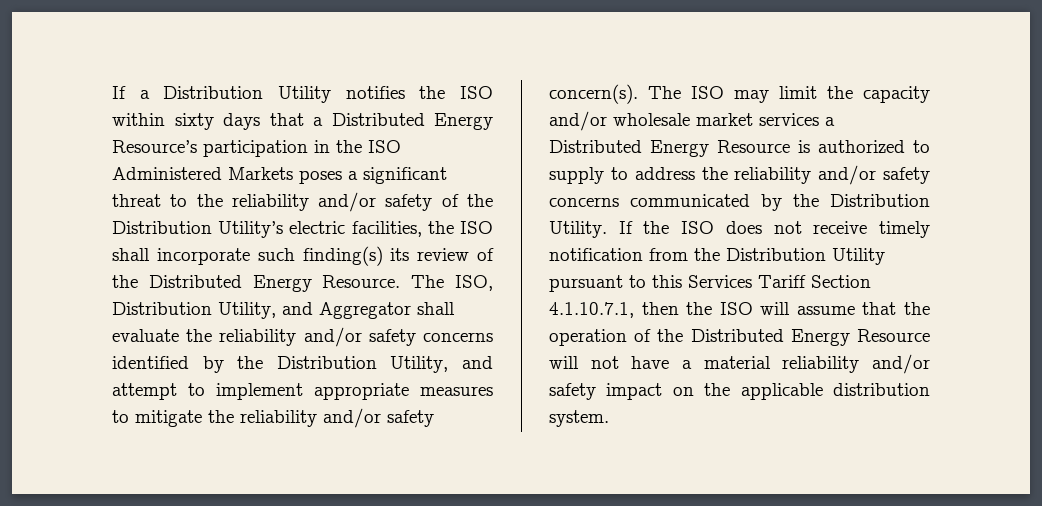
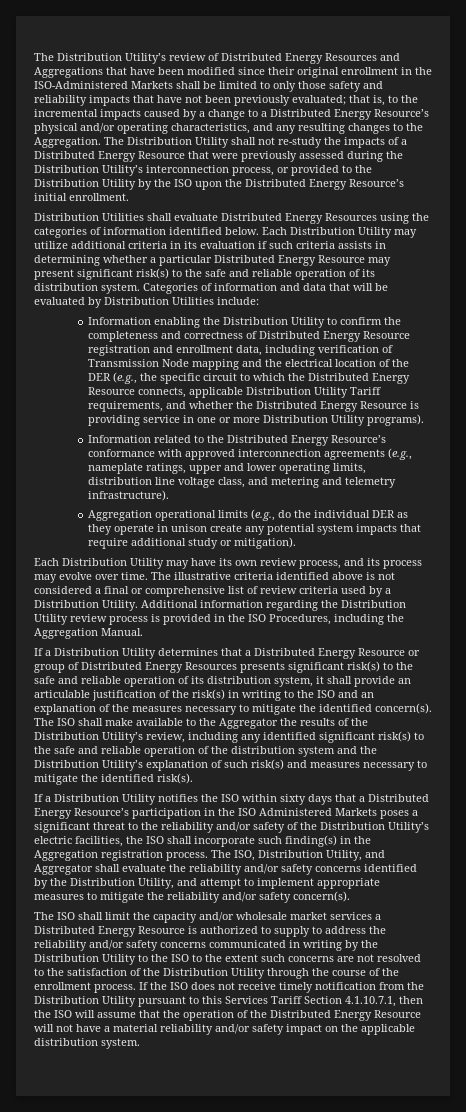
(112, 92) none -> [34,53,400,64] [34,67,432,78] [34,81,383,92] [34,95,418,106] [34,109,429,120] [34,123,423,134] [34,137,407,148] [34,151,403,162] [34,165,372,176] [34,179,404,190] [34,193,129,201] [34,213,429,224] [34,227,417,238] [34,241,386,249] [34,255,391,266] [34,268,375,280] [34,283,388,294] [34,297,259,308] [88,317,402,328] [88,331,411,342] [88,345,394,356] [88,359,410,370] [88,372,411,384] [88,387,382,398] [88,401,420,412] [88,414,425,426] [88,435,387,446] [88,448,413,460] [88,463,367,474] [88,477,397,488] [88,490,170,501] [88,509,409,521] [88,524,422,535] [88,537,297,549] [34,558,422,569] [34,572,395,583] [34,586,391,597] [34,600,406,611] [34,614,404,625] [34,628,143,639] [34,648,420,659] [34,661,413,673] [34,676,411,687] [34,689,374,701] [34,703,432,715] [34,718,368,729] [34,731,424,743] [34,746,377,757] [34,759,427,771] [34,773,193,785] The Distribution Utility’s review of Distributed Energy Resources and Aggregations that have been modified since their original enrollment in the ISO-Administered Markets shall be limited to only those safety and reliability impacts that have not been previously evaluated; that is, to the incremental impacts caused by a change to a Distributed Energy Resource’s physical and/or operating characteristics, and any resulting changes to the Aggregation. The Distribution Utility shall not re-study the impacts of a Distributed Energy Resource that were previously assessed during the Distribution Utility’s interconnection process, or provided to the Distribution Utility by the ISO upon the Distributed Energy Resource’s initial enrollment. // Distribution Utilities shall evaluate Distributed Energy Resources using the categories of information identified below. Each Distribution Utility may utilize additional criteria in its evaluation if such criteria assists in determining whether a particular Distributed Energy Resource may present significant risk(s) to the safe and reliable operation of its distribution system. Categories of information and data that will be evaluated by Distribution Utilities include: // Information enabling the Distribution Utility to confirm the completeness and correctness of Distributed Energy Resource registration and enrollment data, including verification of Transmission Node mapping and the electrical location of the DER (e.g., the specific circuit to which the Distributed Energy Resource connects, applicable Distribution Utility Tariff requirements, and whether the Distributed Energy Resource is providing service in one or more Distribution Utility programs). // Information related to the Distributed Energy Resource’s conformance with approved interconnection agreements (e.g., nameplate ratings, upper and lower operating limits, distribution line voltage class, and metering and telemetry infrastructure). // Aggregation operational limits (e.g., do the individual DER as they operate in unison create any potential system impacts that require additional study or mitigation). // Each Distribution Utility may have its own review process, and its process may evolve over time. The illustrative criteria identified above is not considered a final or comprehensive list of review criteria used by a Distribution Utility. Additional information regarding the Distribution Utility review process is provided in the ISO Procedures, including the Aggregation Manual. // If a Distribution Utility determines that a Distributed Energy Resource or group of Distributed Energy Resources presents significant risk(s) to the safe and reliable operation of its distribution system, it shall provide an articulable justification of the risk(s) in writing to the ISO and an explanation of the measures necessary to mitigate the identified concern(s). The ISO shall make available to the Aggregator the results of the Distribution Utility’s review, including any identified significant risk(s) to the safe and reliable operation of the distribution system and the Distribution Utility’s explanation of such risk(s) and measures necessary to mitigate the identified risk(s). //
[390,248,494,261] [112,275,401,292] its review of the Distributed Energy Resource. -> [340,836,371,844] [34,850,208,861] in the Aggregation registration process.
[648,86,769,103] The ISO may -> [34,912,103,920] // The ISO shall
[761,194,930,211] [549,221,607,238] by the Distribution Utility. -> [289,940,378,951] [34,954,421,965] [34,968,399,979] [34,982,136,993] in writing by the Distribution Utility to the ISO to the extent such concerns are not resolved to the satisfaction of the Distribution Utility through the course of the enrollment process.

